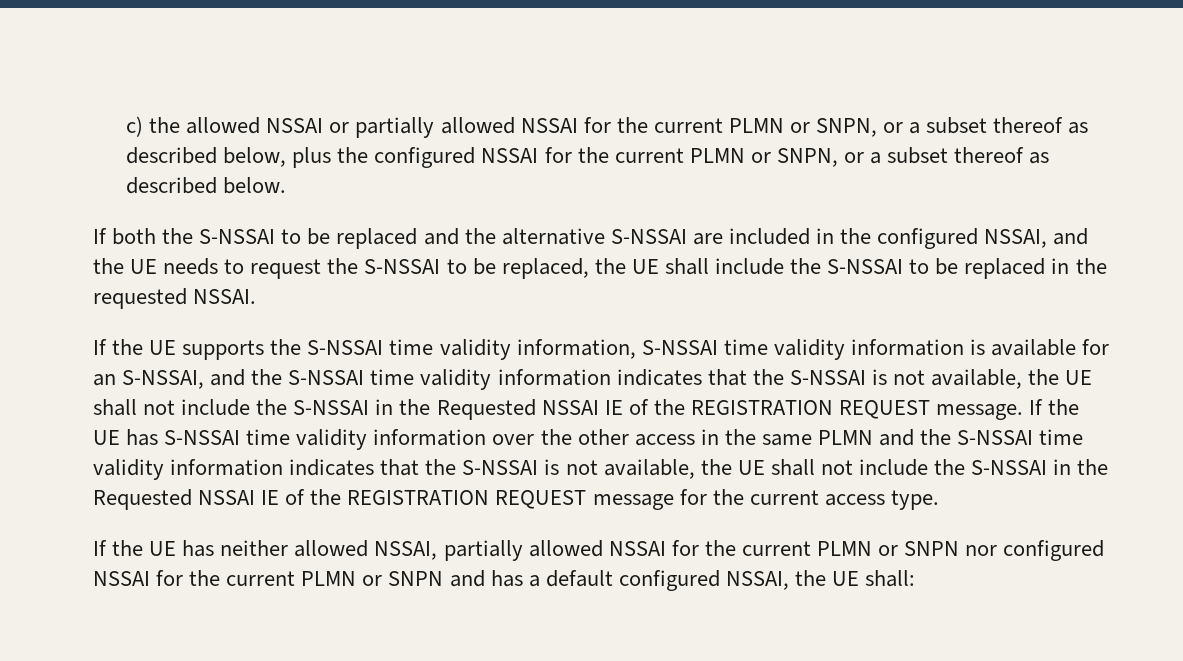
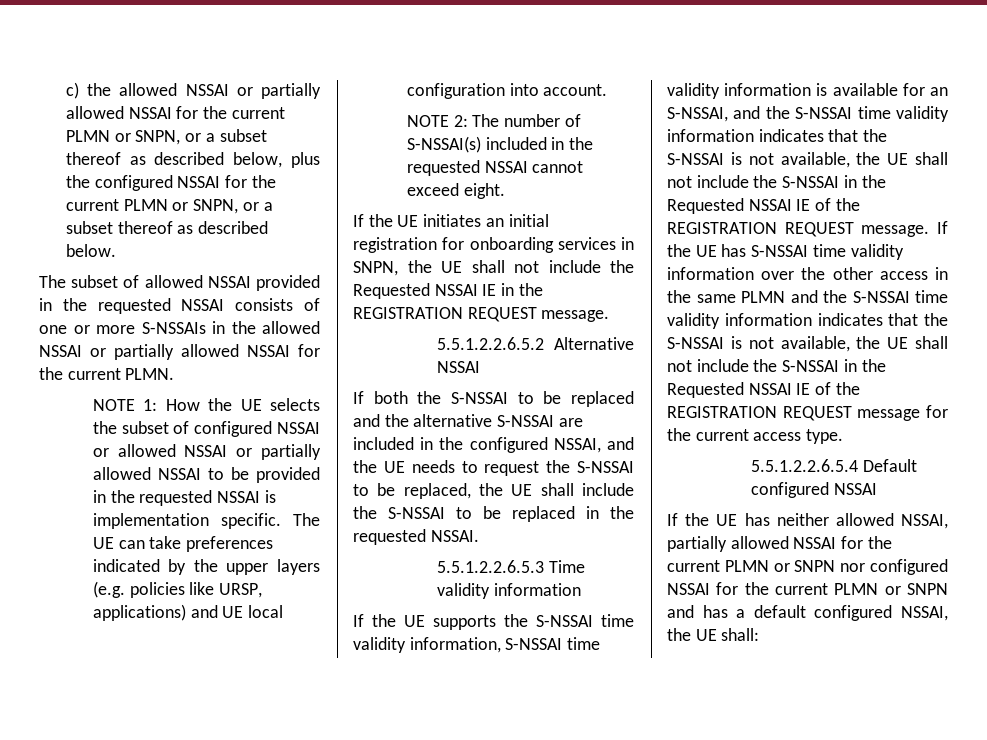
(287, 185) none -> [39,275,320,291] [39,298,320,314] [39,321,320,334] [39,344,320,360] [39,367,175,380] [92,398,320,411] [92,421,320,437] [92,444,321,460] [92,467,320,483] [92,490,276,506] [92,513,320,529] [92,536,274,552] [92,559,320,575] [92,581,263,598] [92,604,284,621] [406,83,608,99] [406,114,581,127] [406,136,594,153] [406,160,584,176] [406,183,505,199] [353,214,549,227] [353,237,634,253] [353,260,634,276] [353,283,543,299] [353,307,610,322] [437,337,634,350] [437,361,481,373] // The subset of allowed NSSAI provided in the requested NSSAI consists of one or more S-NSSAIs in the allowed NSSAI or partially allowed NSSAI for the current PLMN. // NOTE 1: How the UE selects the subset of configured NSSAI or allowed NSSAI or partially allowed NSSAI to be provided in the requested NSSAI is implementation specific. The UE can take preferences indicated by the upper layers (e.g. policies like URSP, applications) and UE local configuration into account. // NOTE 2: The number of S-NSSAI(s) included in the requested NSSAI cannot exceed eight. // If the UE initiates an initial registration for onboarding services in SNPN, the UE shall not include the Requested NSSAI IE in the REGISTRATION REQUEST message. // 5.5.1.2.2.6.5.2 Alternative NSSAI
(257, 296) none -> [437,560,586,573] [437,583,582,599] // 5.5.1.2.2.6.5.3 Time validity information
(939, 500) none -> [751,459,918,472] [751,482,878,498] // 5.5.1.2.2.6.5.4 Default configured NSSAI

